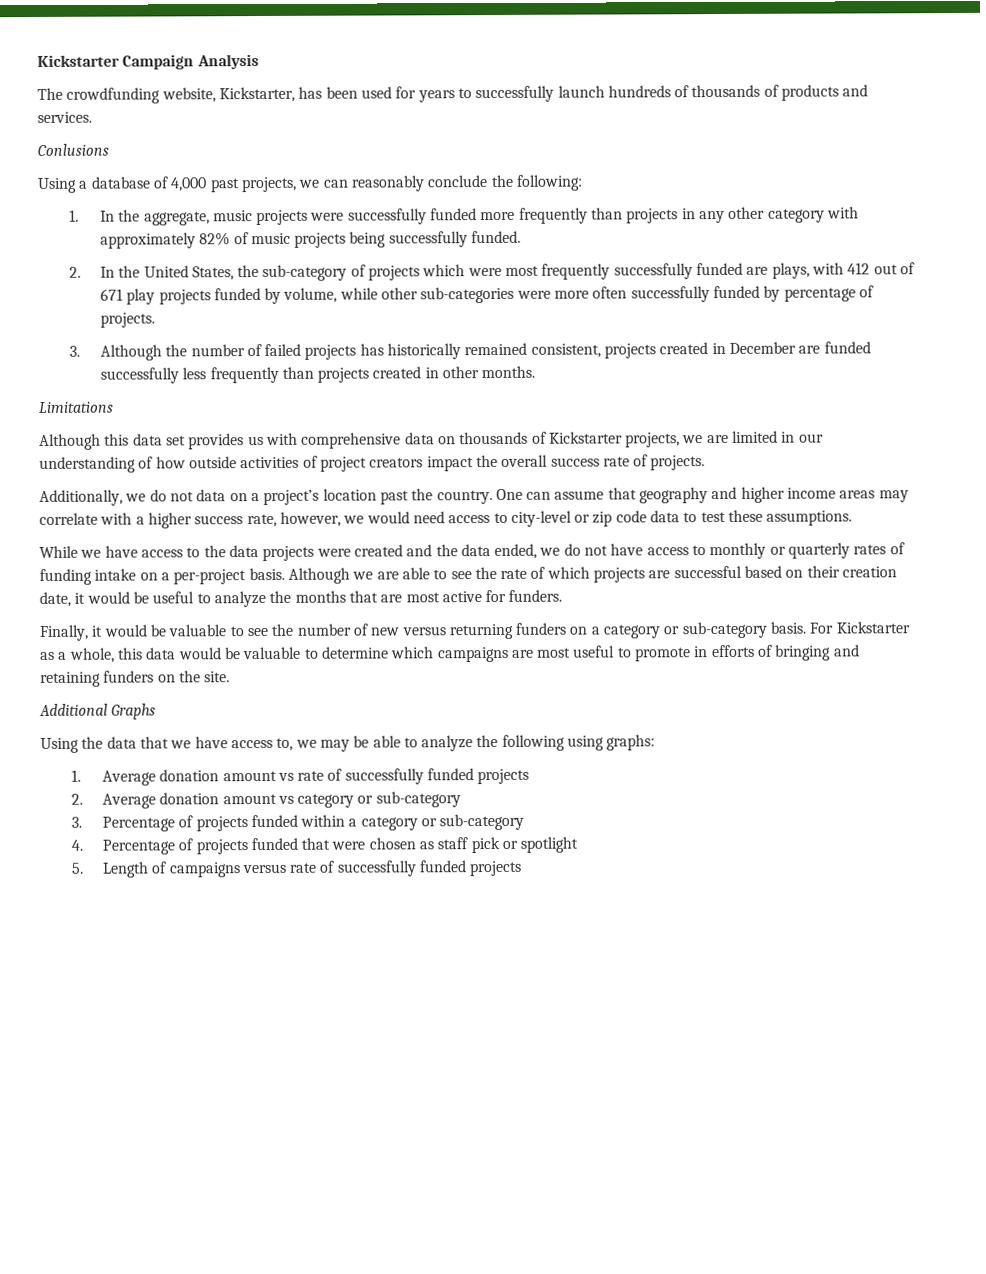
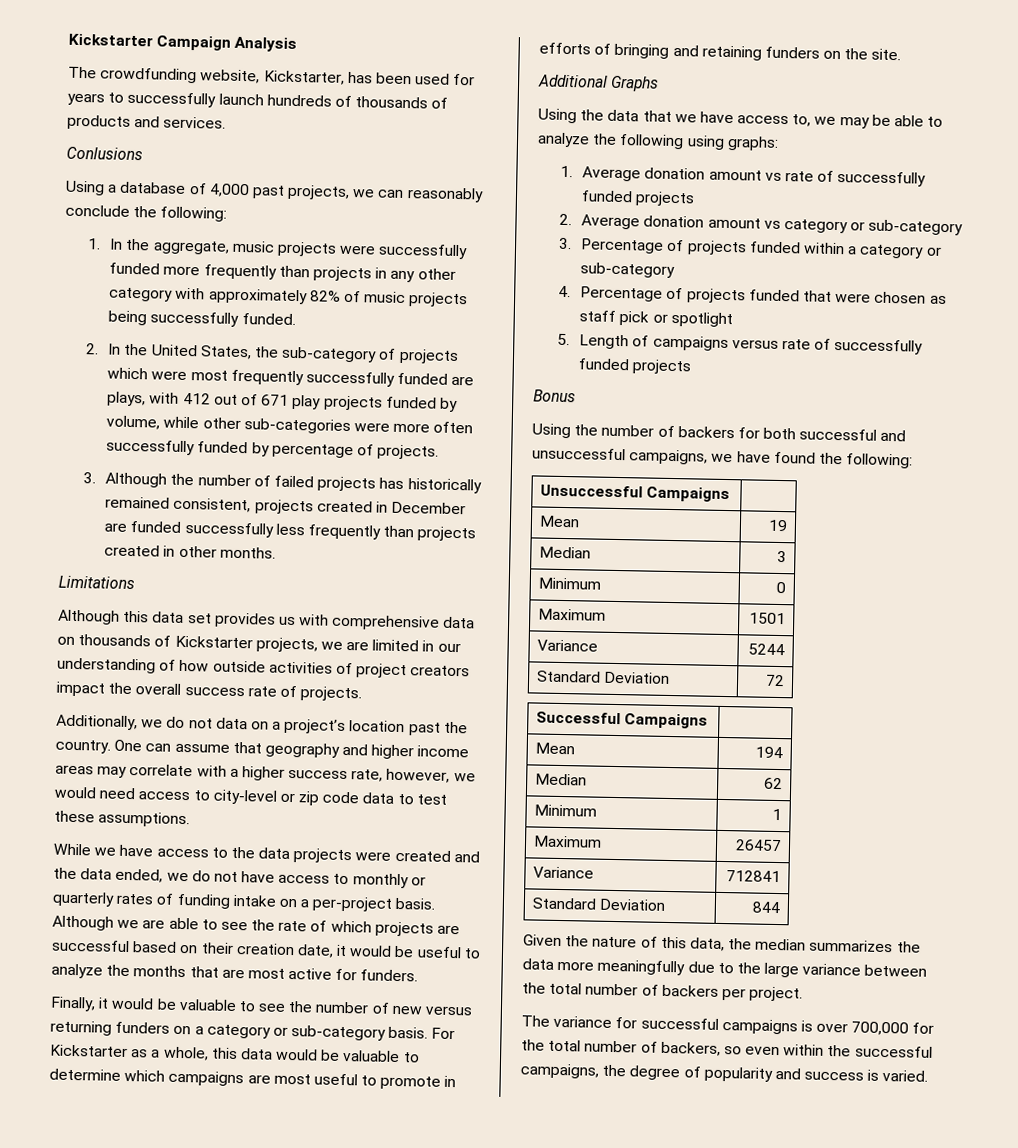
(523, 868) none -> [533,389,576,403] [532,423,907,442] [532,447,914,469] [540,484,731,503] [539,515,581,528] [767,519,788,532] [539,546,592,559] [776,550,787,563] [538,577,602,590] [775,581,786,594] [538,608,607,621] [748,612,786,625] [537,639,599,652] [747,643,785,656] [537,670,671,684] [764,674,785,687] [536,711,709,729] [535,742,576,755] [754,746,783,759] [535,773,588,786] [763,777,783,790] [534,804,598,817] [771,808,782,821] [533,835,603,848] [734,839,782,852] [533,866,595,879] [725,870,781,883] [532,897,666,911] [751,901,780,914] [523,934,921,953] [522,958,928,978] [522,982,804,1002] [521,1015,935,1036] [521,1039,933,1058] [520,1063,929,1082] // Bonus // Using the number of backers for both successful and unsuccessful campaigns, we have found the following: // Unsuccessful Campaigns | // Mean | 19 // Median | 3 // Minimum | 0 // Maximum | 1501 // Variance | 5244 // Standard Deviation | 72 // Successful Campaigns | // Mean | 194 // Median | 62 // Minimum | 1 // Maximum | 26457 // Variance | 712841 // Standard Deviation | 844 // Given the nature of this data, the median summarizes the data more meaningfully due to the large variance between the total number of backers per project. // The variance for successful campaigns is over 700,000 for the total number of backers, so even within the successful campaigns, the degree of popularity and success is varied.

